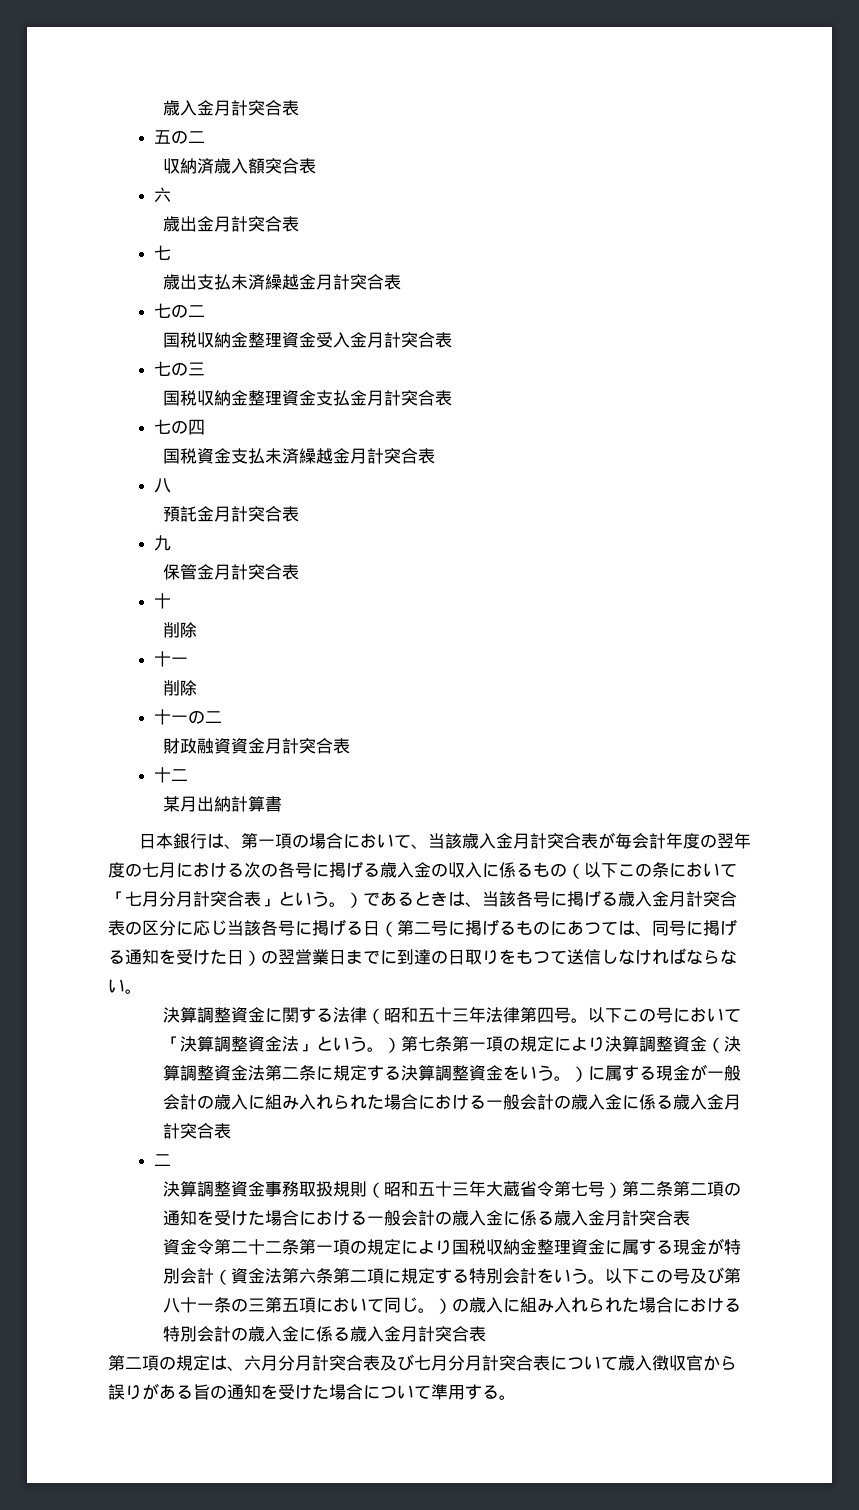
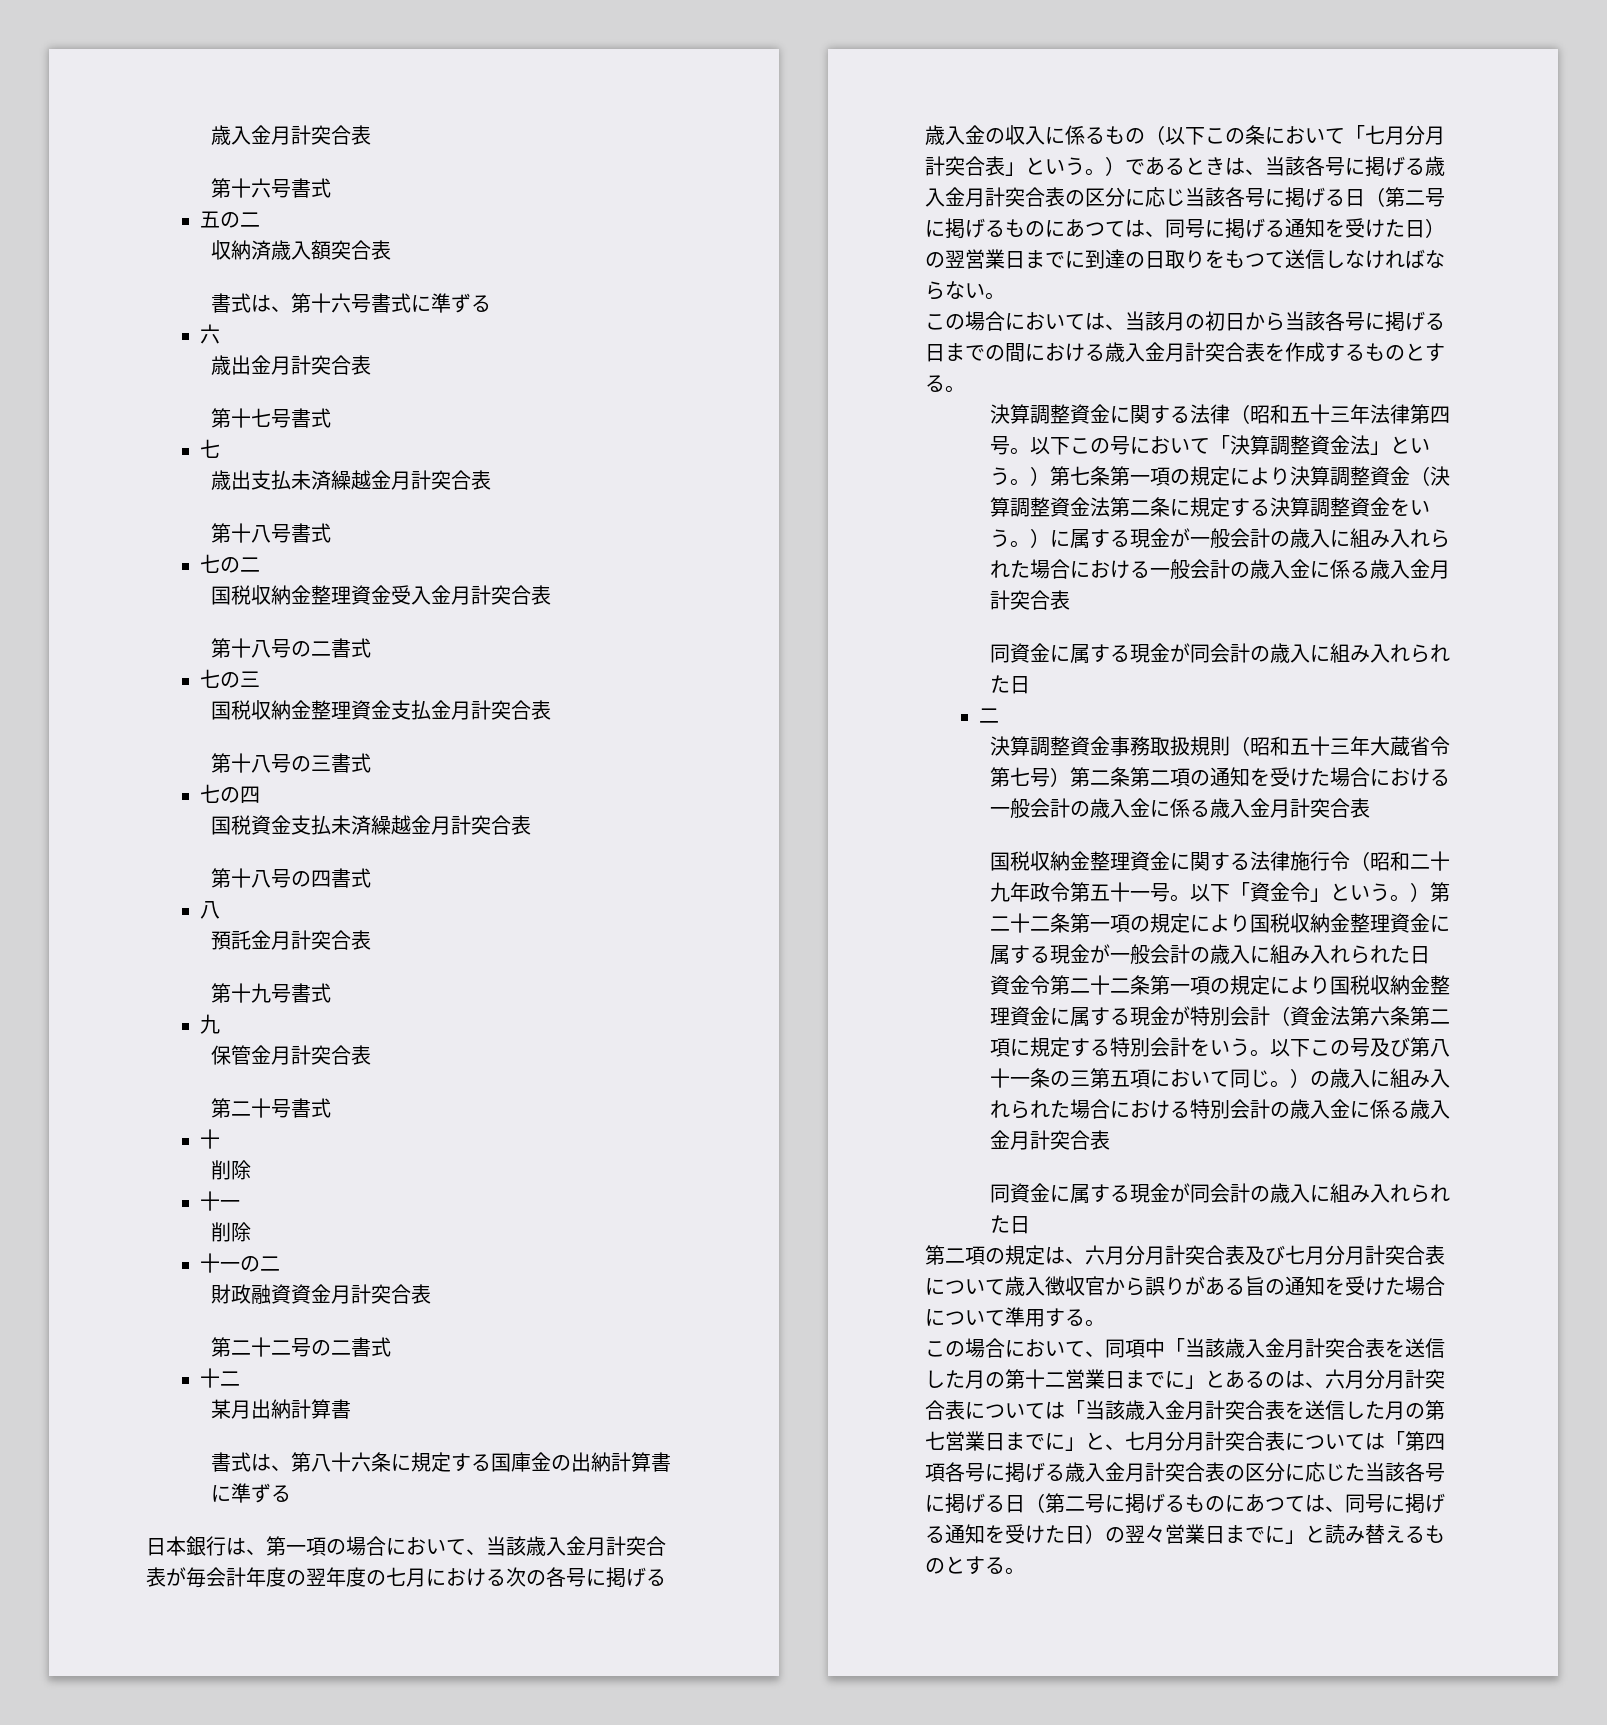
[163,100,300,116] 歳入金月計突合表 -> [210,125,371,145] [210,178,331,198] 歳入金月計突合表 // 第十六号書式
(317, 166) none -> [210,293,491,313] // 書式は、第十六号書式に準ずる
(300, 224) none -> [210,408,331,428] // 第十七号書式
(402, 282) none -> [210,523,331,543] // 第十八号書式
(453, 340) none -> [210,638,371,658] // 第十八号の二書式
(453, 398) none -> [210,753,371,773] // 第十八号の三書式
(436, 456) none -> [210,868,371,888] // 第十八号の四書式
(300, 514) none -> [210,983,331,1003] // 第十九号書式
(300, 572) none -> [210,1098,331,1118] // 第二十号書式
(351, 746) none -> [210,1337,391,1357] // 第二十二号の二書式
(283, 804) none -> [210,1452,671,1472] [210,1483,291,1503] // 書式は、第八十六条に規定する国庫金の出納計算書に準ずる
(142, 991) none -> [925,311,1445,332] [925,342,1445,362] [925,375,965,393] // この場合においては、当該月の初日から当該各号に掲げる日までの間における歳入金月計突合表を作成するものとする。
(232, 1131) none -> [989,643,1450,664] [989,675,1030,694] // 同資金に属する現金が同会計の歳入に組み入れられた日
(691, 1218) none -> [989,851,1450,871] [989,882,1450,902] [989,913,1450,933] [989,944,1430,965] // 国税収納金整理資金に関する法律施行令（昭和二十九年政令第五十一号。以下「資金令」という。）第二十二条第一項の規定により国税収納金整理資金に属する現金が一般会計の歳入に組み入れられた日
(487, 1334) none -> [989,1183,1450,1204] [989,1215,1030,1234] // 同資金に属する現金が同会計の歳入に組み入れられた日
(516, 1397) none -> [925,1338,1445,1358] [925,1369,1445,1389] [925,1400,1445,1420] [925,1431,1445,1451] [925,1462,1445,1483] [925,1493,1445,1514] [925,1524,1445,1544] [925,1556,1025,1575] // この場合において、同項中「当該歳入金月計突合表を送信した月の第十二営業日までに」とあるのは、六月分月計突合表については「当該歳入金月計突合表を送信した月の第七営業日までに」と、七月分月計突合表については「第四項各号に掲げる歳入金月計突合表の区分に応じた当該各号に掲げる日（第二号に掲げるものにあつては、同号に掲げる通知を受けた日）の翌々営業日までに」と読み替えるものとする。

